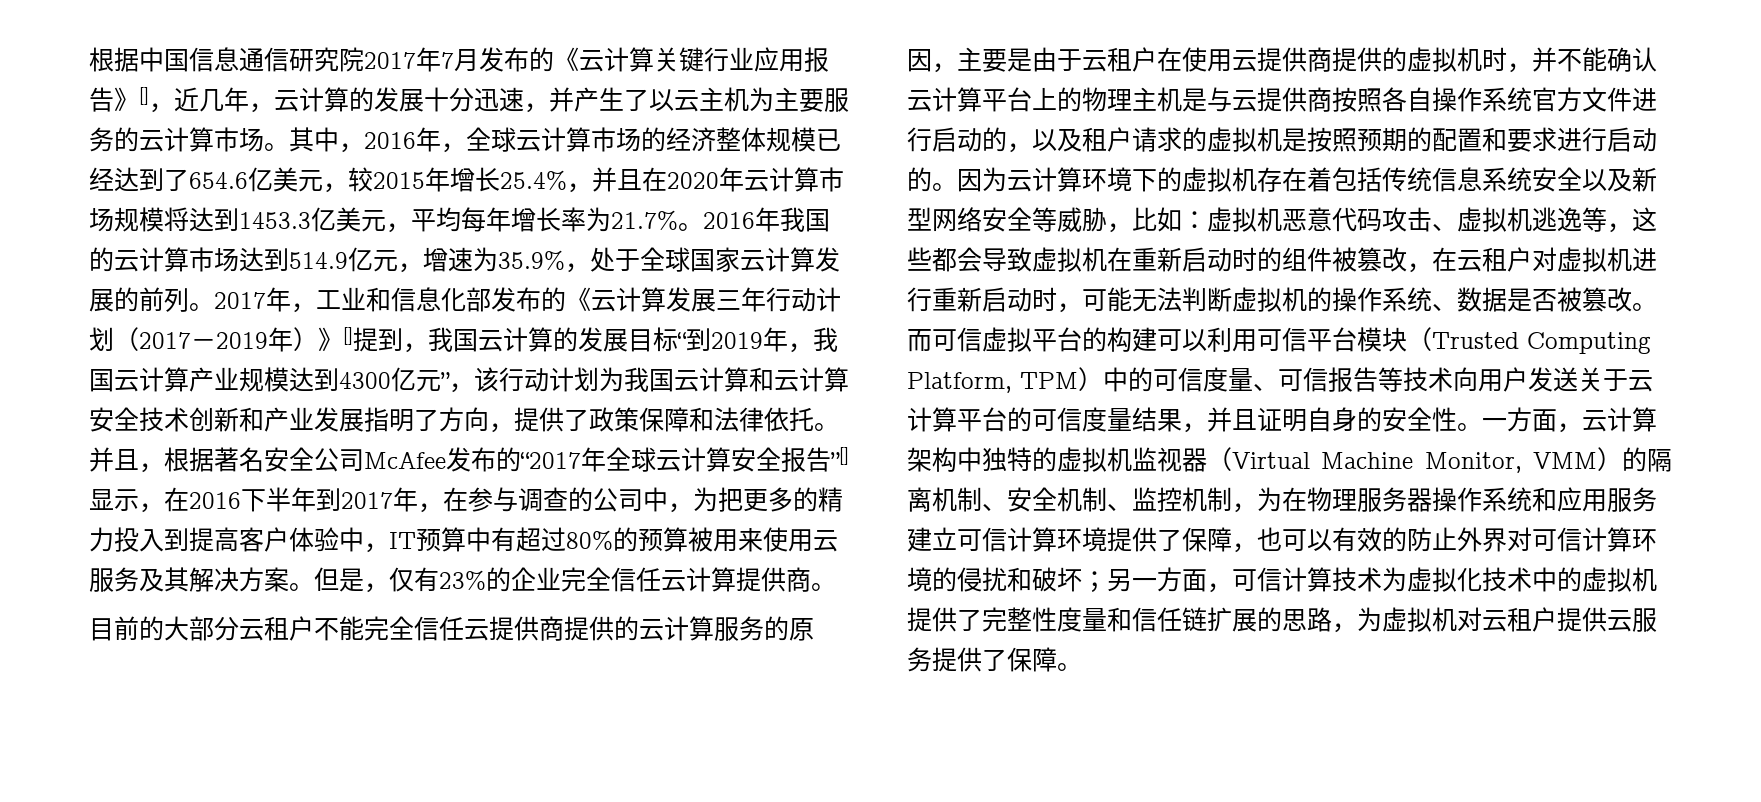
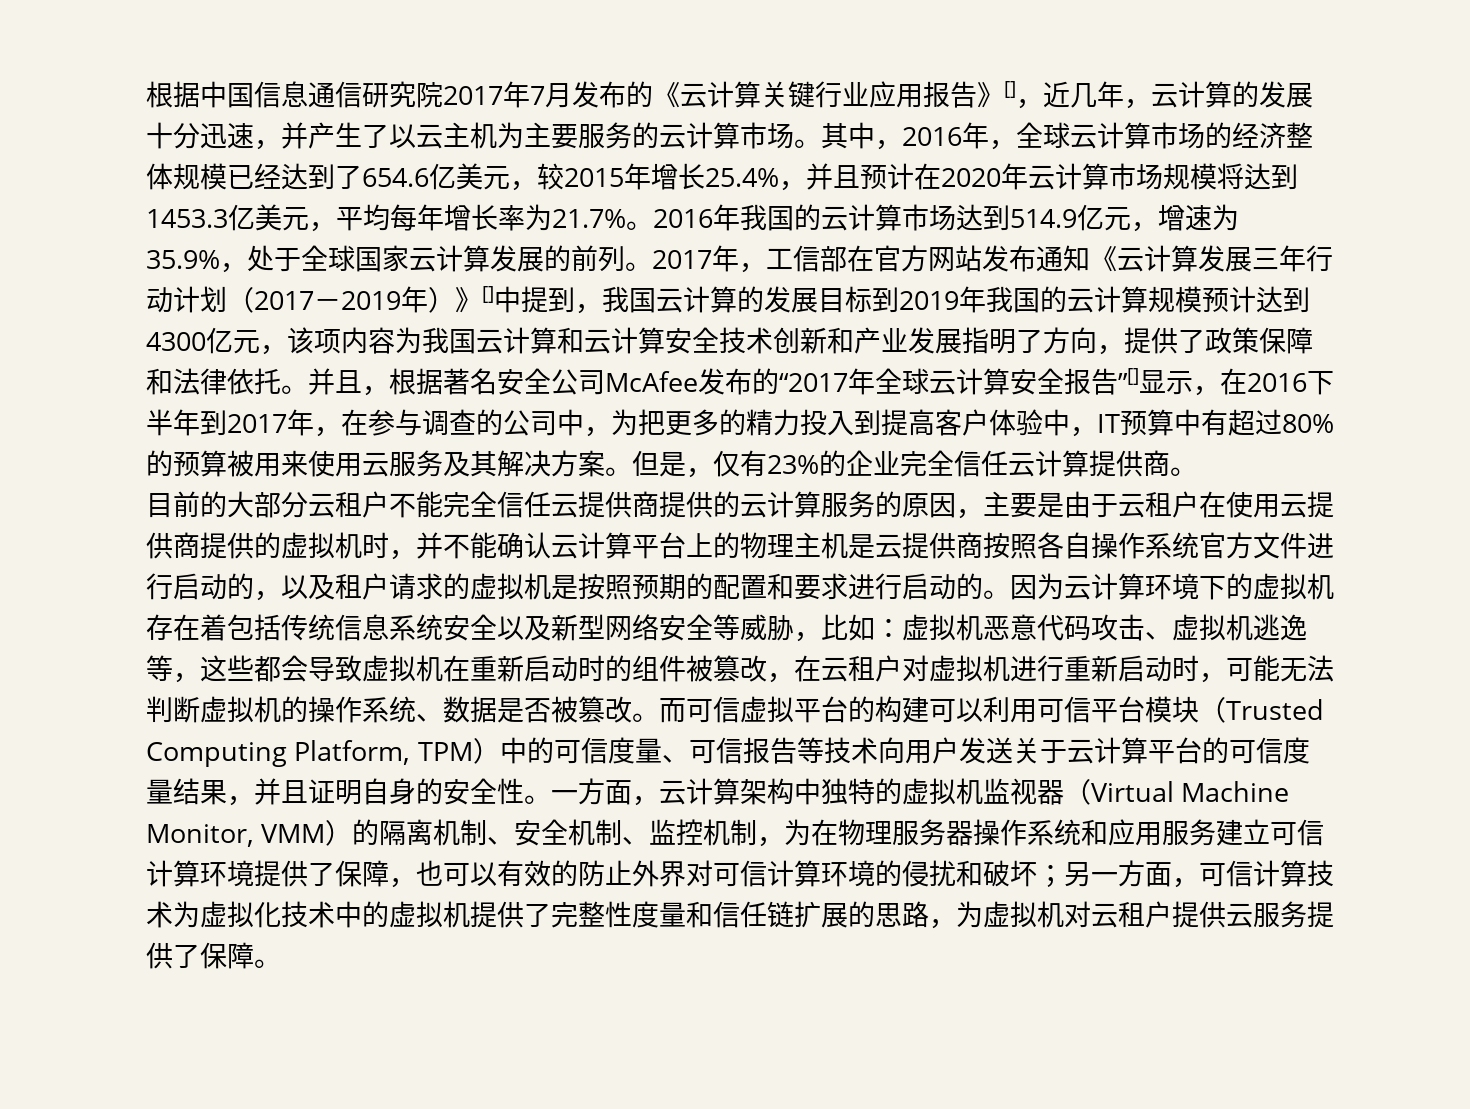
(642, 179) none -> [860,163,914,190] 预计
[341,287,566,312] 业和信息化部发布的 -> [793,245,1090,272] 信部在官方网站发布通知
(353, 336) none -> [494,286,521,313] 中
[677,332,687,349] “ -> (872, 299) none
[788,327,838,353] [89,367,599,393] ，我国云计算产业规模达到4300亿元”，该行动计划 -> [986,286,1310,313] [146,327,395,355] 我国的云计算规模预计达到4300亿元，该项内容
[1207,87,1232,112] 与 -> (875, 546) none

